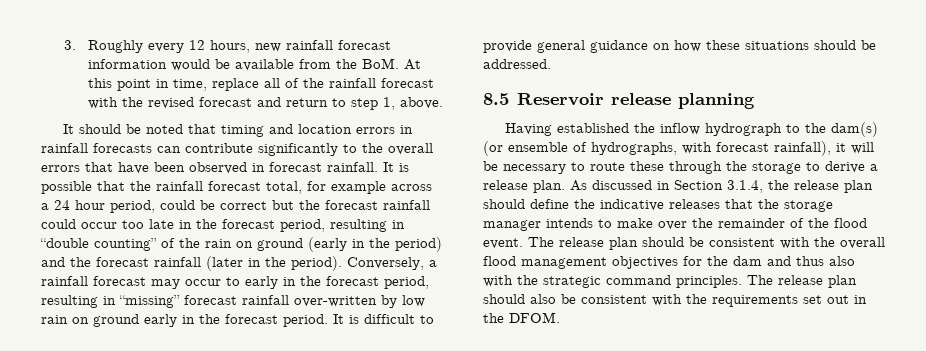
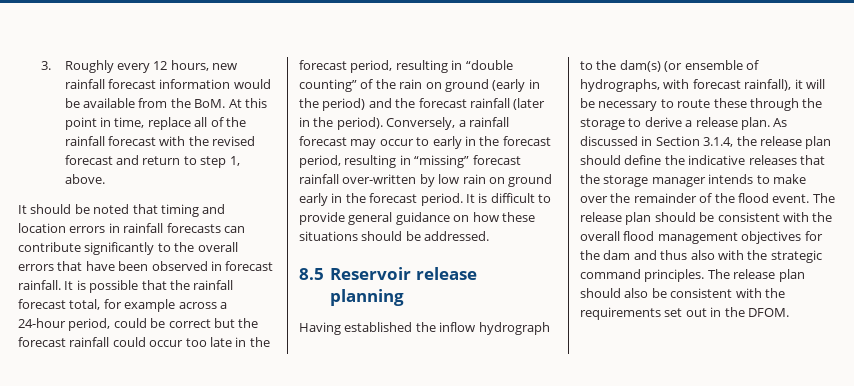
[54,200,105,210] 24 hour -> [18,318,66,328] 24-hour

